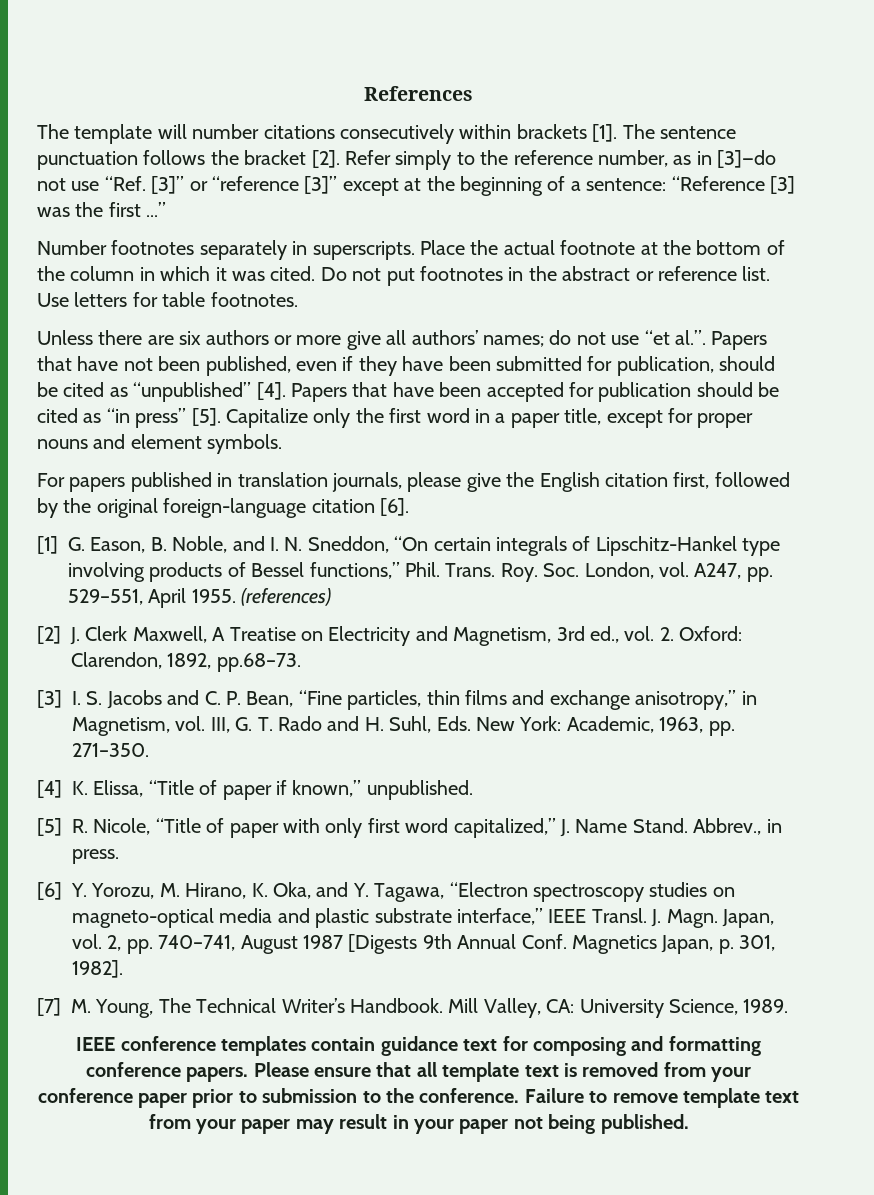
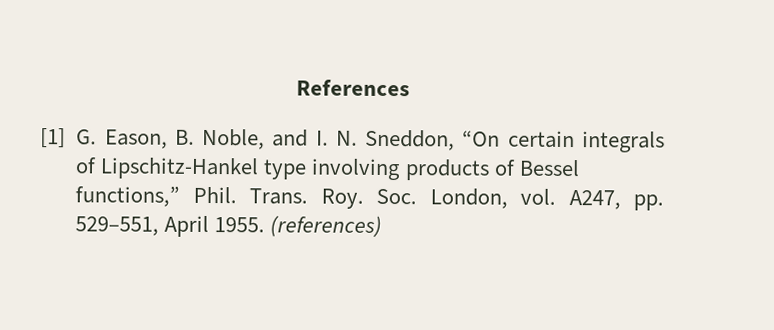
[37,124,736,144] [37,150,777,170] [37,176,795,196] [37,202,167,217] [37,240,785,260] [37,266,771,286] [37,292,298,307] [37,330,768,350] [37,356,776,376] [37,382,780,402] [37,408,754,428] [37,434,283,454] [37,472,790,492] [37,498,409,518] // The template will number citations consecutively within brackets [1]. The sentence punctuation follows the bracket [2]. Refer simply to the reference number, as in [3]—do not use “Ref. [3]” or “reference [3]” except at the beginning of a sentence: “Reference [3] was the first ...” // Number footnotes separately in superscripts. Place the actual footnote at the bottom of the column in which it was cited. Do not put footnotes in the abstract or reference list. Use letters for table footnotes. // Unless there are six authors or more give all authors’ names; do not use “et al.”. Papers that have not been published, even if they have been submitted for publication, should be cited as “unpublished” [4]. Papers that have been accepted for publication should be cited as “in press” [5]. Capitalize only the first word in a paper title, except for proper nouns and element symbols. // For papers published in translation journals, please give the English citation first, followed by the original foreign-language citation [6]. -> (410, 88) none
[37,626,743,646] [71,652,301,672] [37,690,757,710] [72,716,735,736] [72,743,149,757] [37,780,473,800] [37,818,782,838] [72,849,119,864] [37,882,735,902] [72,908,774,928] [72,934,776,954] [72,960,123,978] [37,998,789,1018] [76,1036,761,1056] [85,1062,752,1082] [37,1088,800,1108] [148,1114,689,1134] // [2] J. Clerk Maxwell, A Treatise on Electricity and Magnetism, 3rd ed., vol. 2. Oxford: Clarendon, 1892, pp.68–73. // [3] I. S. Jacobs and C. P. Bean, “Fine particles, thin films and exchange anisotropy,” in Magnetism, vol. III, G. T. Rado and H. Suhl, Eds. New York: Academic, 1963, pp. 271–350. // [4] K. Elissa, “Title of paper if known,” unpublished. // [5] R. Nicole, “Title of paper with only first word capitalized,” J. Name Stand. Abbrev., in press. // [6] Y. Yorozu, M. Hirano, K. Oka, and Y. Tagawa, “Electron spectroscopy studies on magneto-optical media and plastic substrate interface,” IEEE Transl. J. Magn. Japan, vol. 2, pp. 740–741, August 1987 [Digests 9th Annual Conf. Magnetics Japan, p. 301, 1982]. // [7] M. Young, The Technical Writer’s Handbook. Mill Valley, CA: University Science, 1989. // IEEE conference templates contain guidance text for composing and formatting conference papers. Please ensure that all template text is removed from your conference paper prior to submission to the conference. Failure to remove template text from your paper may result in your paper not being published. -> (383, 226) none

